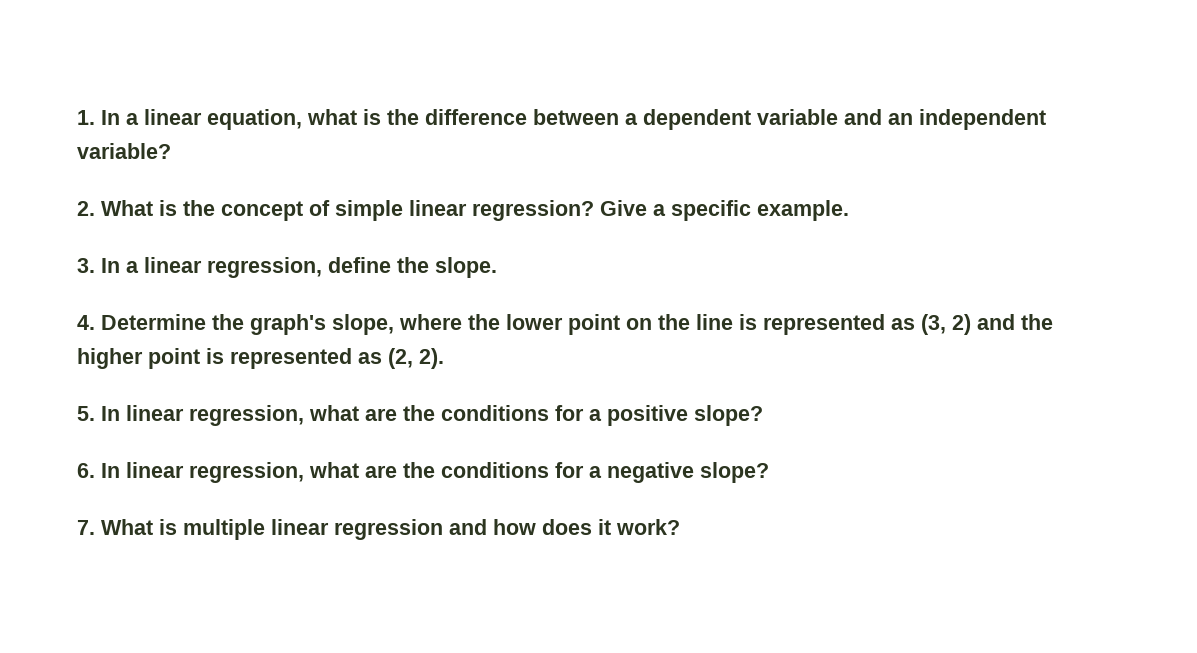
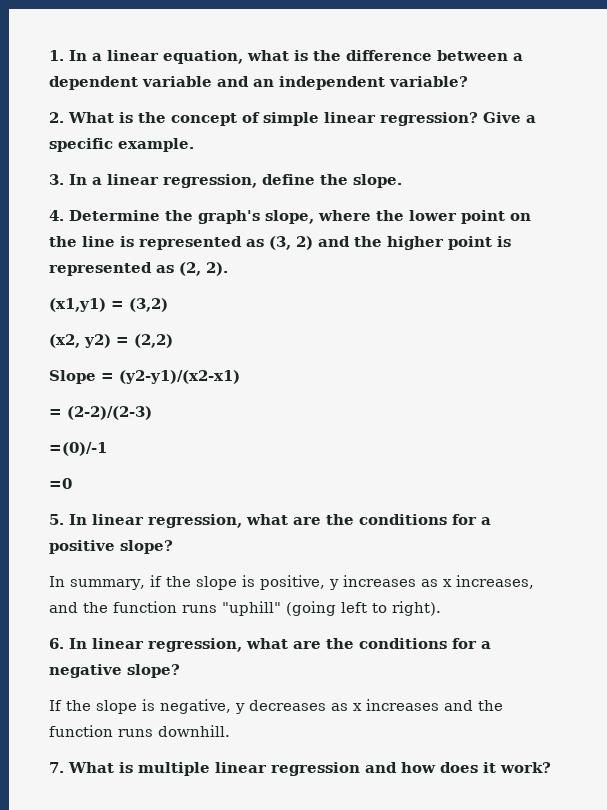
(444, 358) none -> [49,298,168,312] [49,334,173,348] [49,370,240,384] [49,406,152,420] [49,442,107,456] [49,478,72,489] // (x1,y1) = (3,2) // (x2, y2) = (2,2) // Slope = (y2-y1)/(x2-x1) // = (2-2)/(2-3) // =(0)/-1 // =0
(763, 415) none -> [49,575,534,590] [49,601,441,616] // In summary, if the slope is positive, y increases as x increases, and the function runs "uphill" (going left to right).
(769, 472) none -> [49,699,503,714] [49,725,230,737] // If the slope is negative, y decreases as x increases and the function runs downhill.

